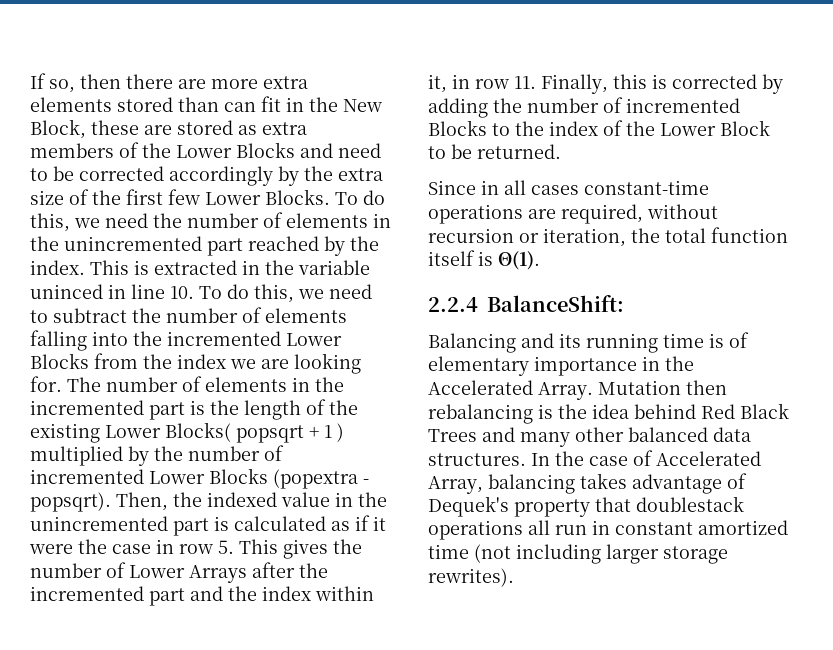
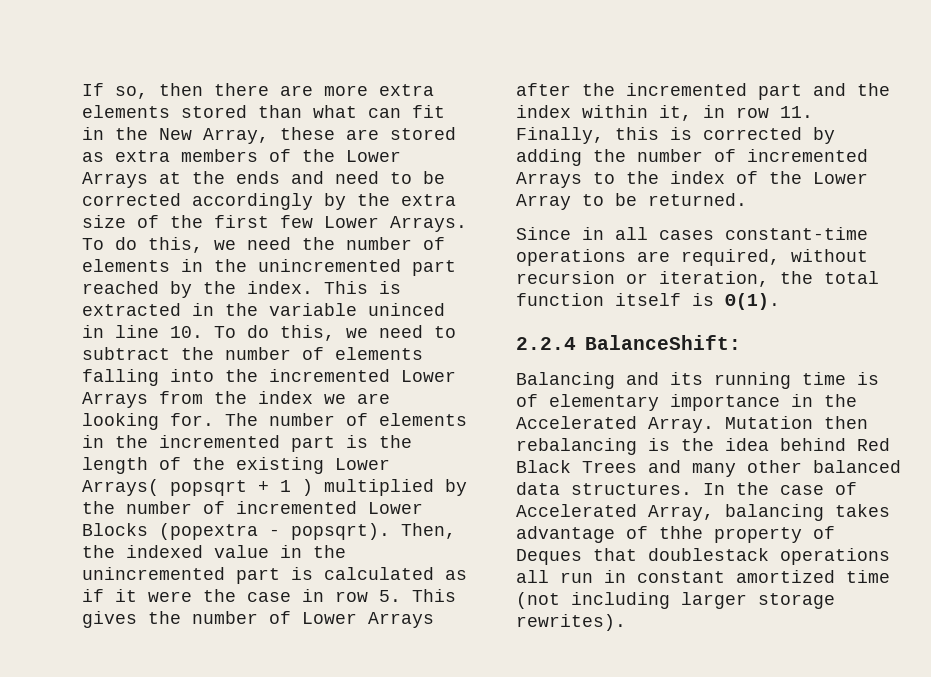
(219, 104) none -> [313,105,357,118] what
[30,119,86,139] Block, -> [203,128,269,144] Array,
[236,142,295,158] Blocks -> [82,171,280,188] Arrays at the ends
[265,189,330,205] Blocks. -> [390,216,467,232] Arrays.
[30,353,89,369] Blocks -> [82,392,148,408] Arrays
[165,422,231,442] Blocks( -> [82,479,159,496] Arrays(
[428,120,487,136] Blocks -> [516,172,582,188] Arrays
[720,120,770,136] Block -> [516,194,571,210] Array
[428,496,590,517] Dequek's property -> [659,526,835,543] [516,549,582,565] thhe property of Deques

